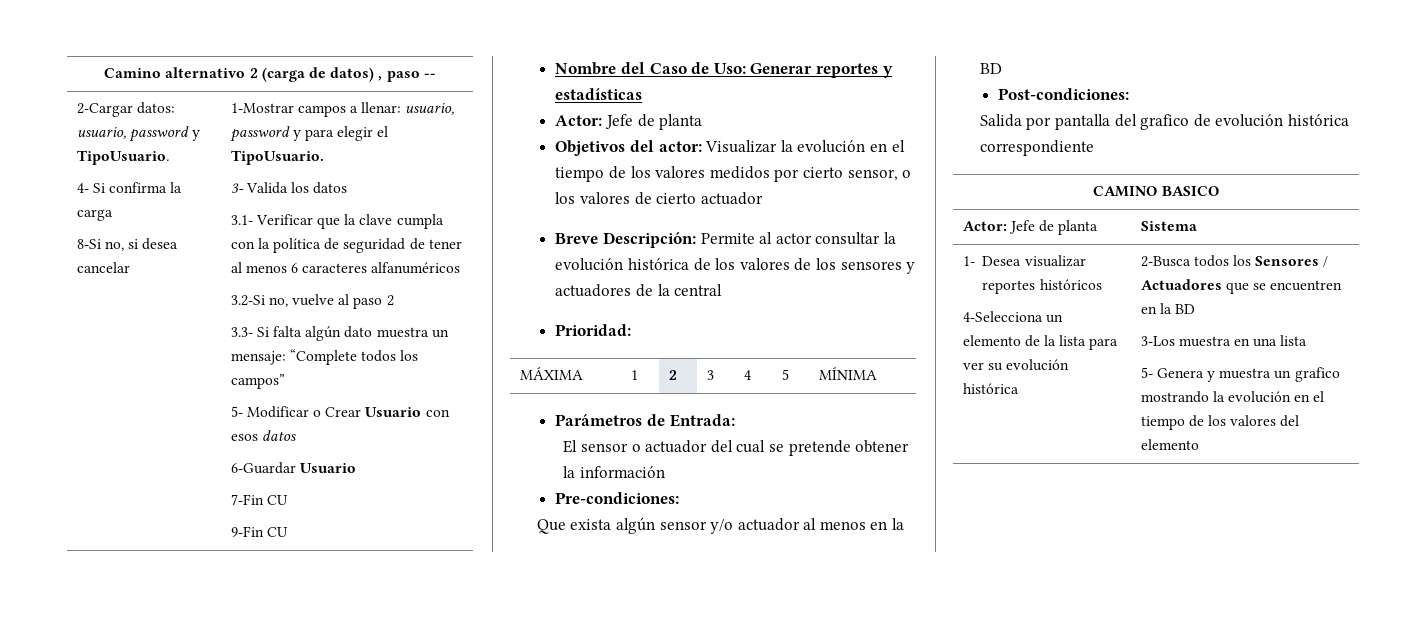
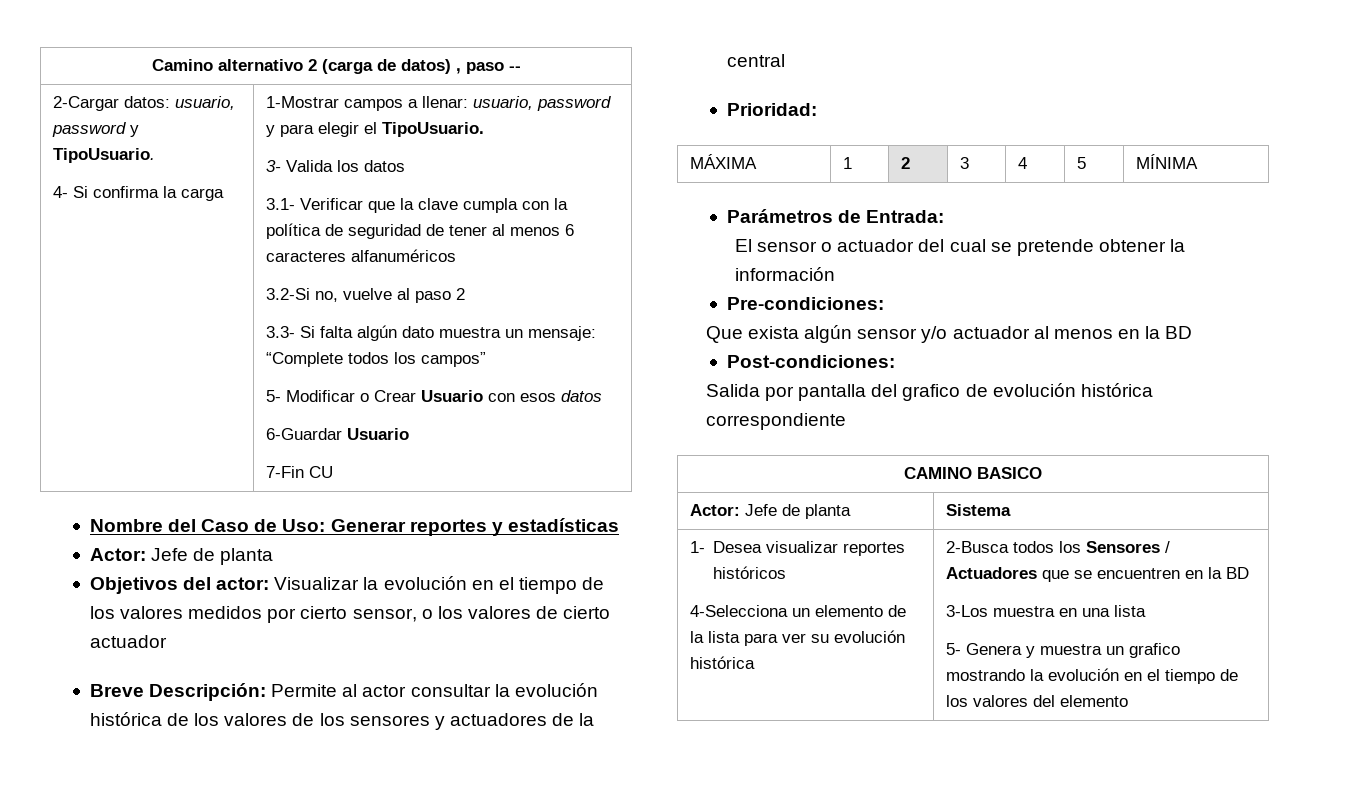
[76,238,179,251] [76,262,130,273] // 8-Si no, si desea cancelar -> (224, 194) none
[230,526,288,537] // 9-Fin CU -> (333, 472) none

